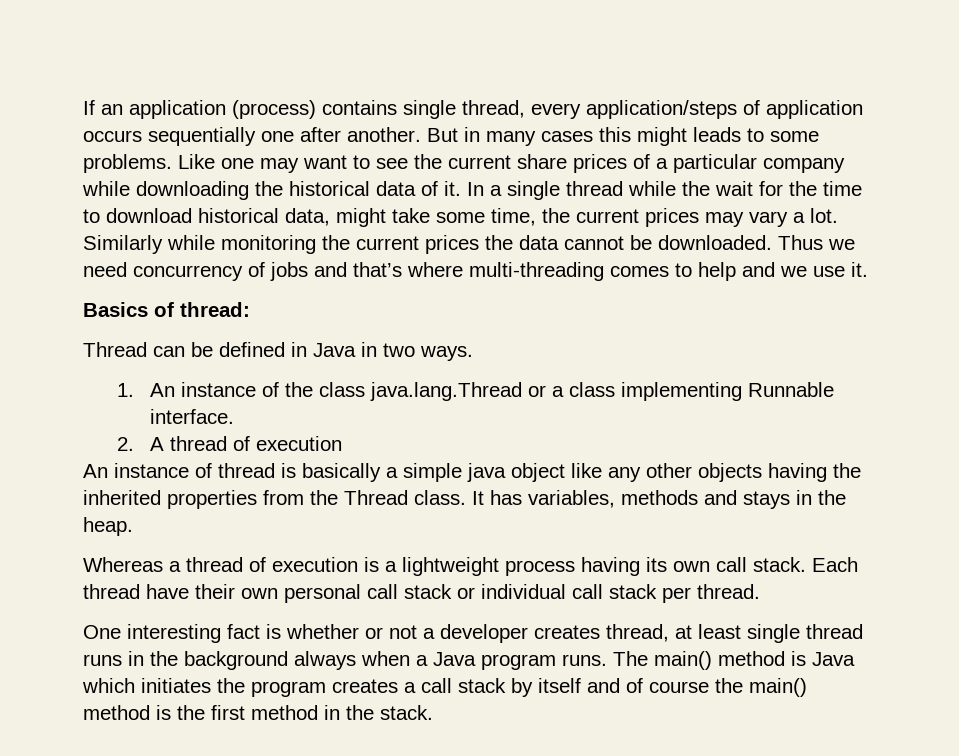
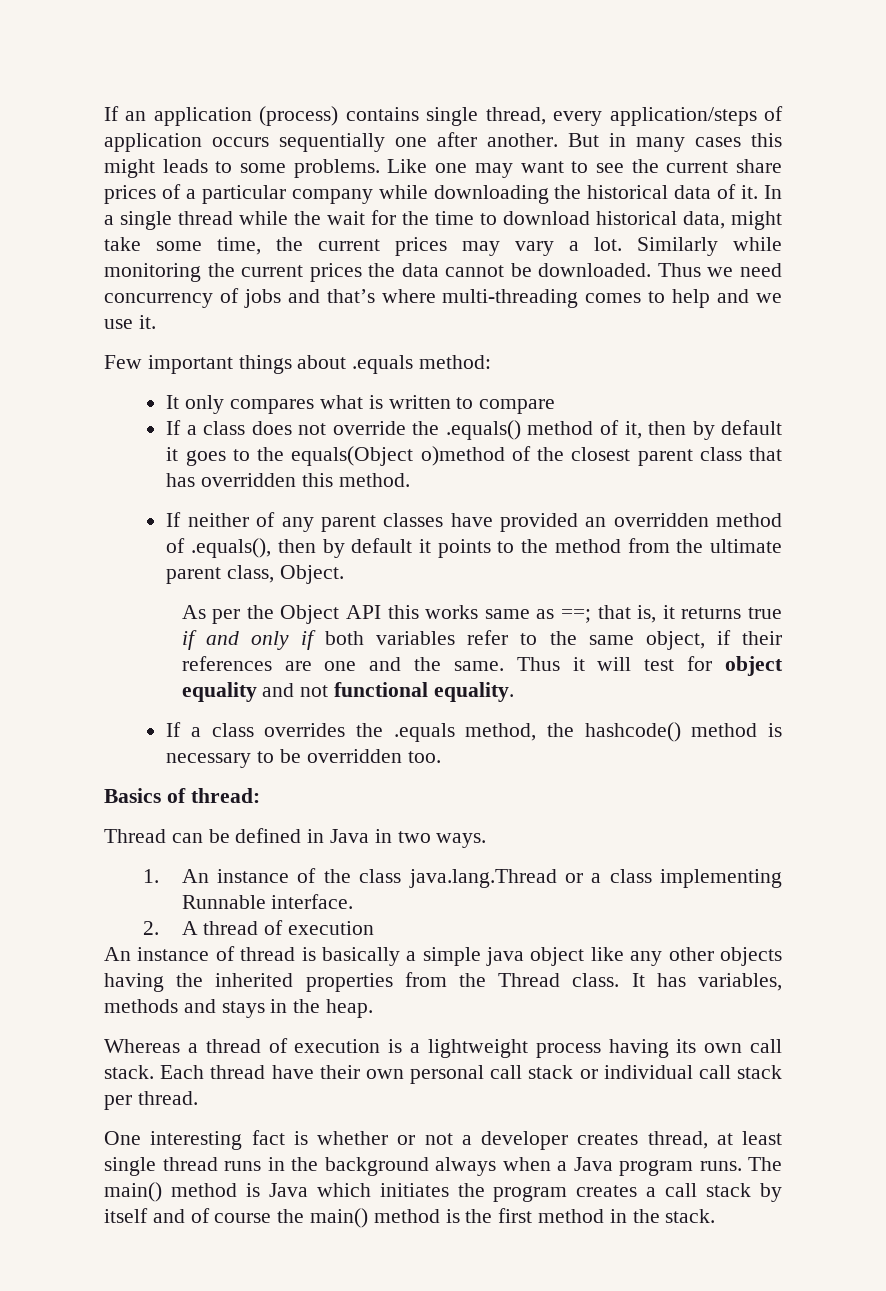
(868, 269) none -> [104,355,492,374] [166,395,556,414] [166,420,783,440] [166,446,782,466] [166,473,410,487] [166,512,782,532] [166,538,782,558] [166,565,345,584] [181,605,782,624] [181,630,782,650] [181,656,783,676] [181,682,514,702] [166,722,782,742] [166,749,441,768] // Few important things about .equals method: // It only compares what is written to compare // If a class does not override the .equals() method of it, then by default it goes to the equals(Object o)method of the closest parent class that has overridden this method. // If neither of any parent classes have provided an overridden method of .equals(), then by default it points to the method from the ultimate parent class, Object. // As per the Object API this works same as ==; that is, it returns true if and only if both variables refer to the same object, if their references are one and the same. Thus it will test for object equality and not functional equality. // If a class overrides the .equals method, the hashcode() method is necessary to be overridden too.

